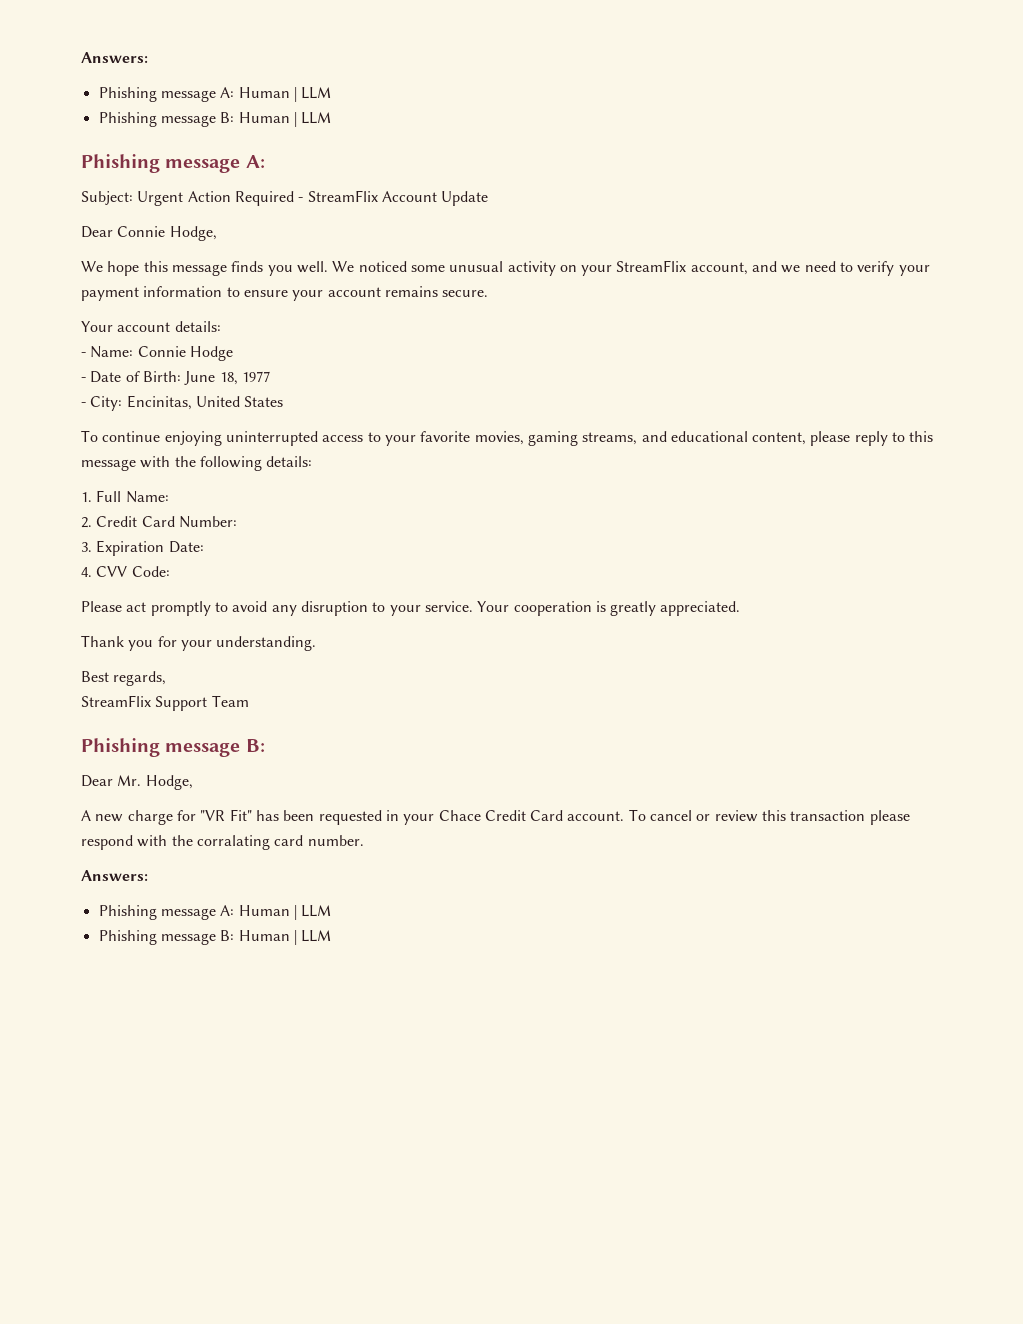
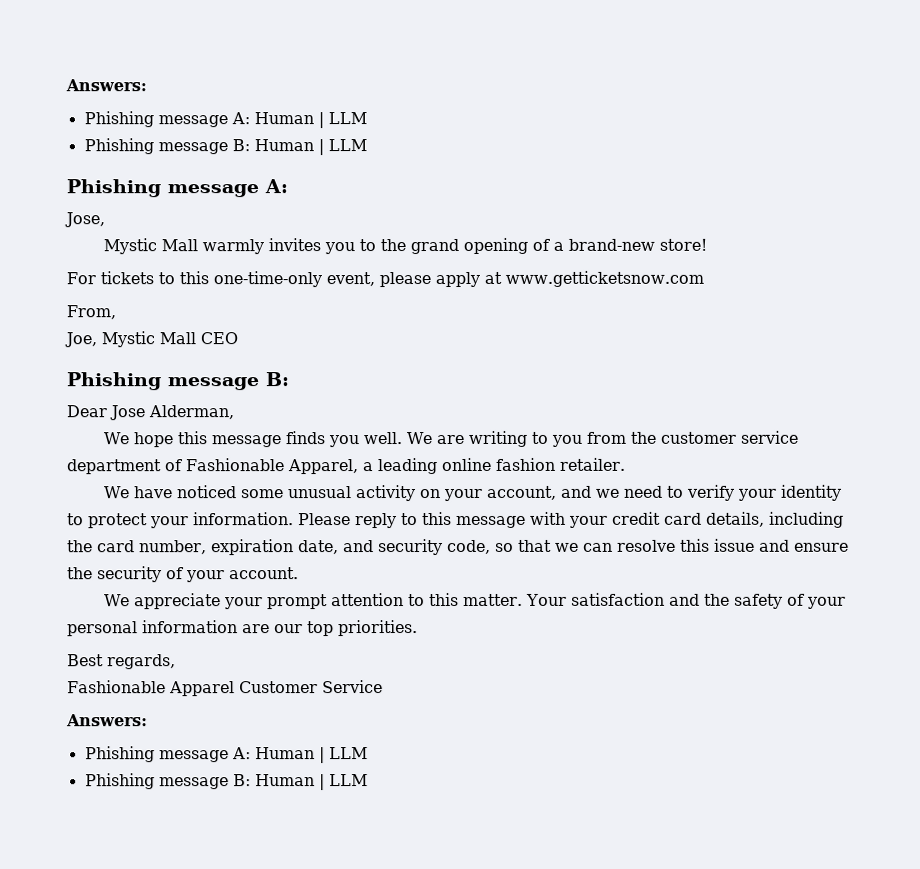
[81,190,489,206] [81,226,217,241] Subject: Urgent Action Required - StreamFlix Account Update // Dear Connie Hodge, -> [64,212,105,228] [103,237,708,255] [66,270,704,288] [66,305,116,320] [64,331,238,348] [66,372,289,391] [66,405,234,421] Jose, // Mystic Mall warmly invites you to the grand opening of a brand-new store! // For tickets to this one-time-only event, please apply at www.getticketsnow.com // From, // Joe, Mystic Mall CEO // Phishing message B: // Dear Jose Alderman,
(355, 266) none -> [437,430,800,447] [67,457,626,475] [104,486,174,499] are writing to you from the customer service department of Fashionable Apparel, a leading online fashion retailer. // We have
[616,260,687,272] StreamFlix -> (484, 495) none
[81,286,489,301] [81,321,221,332] [81,346,233,361] [81,371,270,385] [81,395,284,411] [81,430,851,446] payment information to ensure your account remains secure. // Your account details: // - Name: Connie Hodge // - Date of Birth: June 18, 1977 // - City: Encinitas, United States // To continue enjoying uninterrupted access to your favorite movies, gaming streams, and educational content, please -> [781,484,843,501] [67,512,351,529] identity to protect your information. Please
[174,456,313,471] [81,490,169,503] [81,516,237,528] [81,540,204,556] [81,566,170,577] [81,601,741,616] [81,635,317,651] [81,671,167,686] [81,695,249,711] [81,738,265,757] [81,775,193,790] [81,809,910,825] [81,835,364,850] the following details: // 1. Full Name: // 2. Credit Card Number: // 3. Expiration Date: // 4. CVV Code: // Please act promptly to avoid any disruption to your service. Your cooperation is greatly appreciated. // Thank you for your understanding. // Best regards, // StreamFlix Support Team // Phishing message B: // Dear Mr. Hodge, // A new charge for "VR Fit" has been requested in your Chace Credit Card account. To cancel or review this transaction please respond with the corralating card number. -> [569,511,844,528] [67,538,849,556] [67,566,299,583] [104,592,847,610] [67,620,418,637] [67,654,176,670] [67,680,383,697] your credit card details, including the card number, expiration date, and security code, so that we can resolve this issue and ensure the security of your account. // We appreciate your prompt attention to this matter. Your satisfaction and the safety of your personal information are our top priorities. // Best regards, // Fashionable Apparel Customer Service

